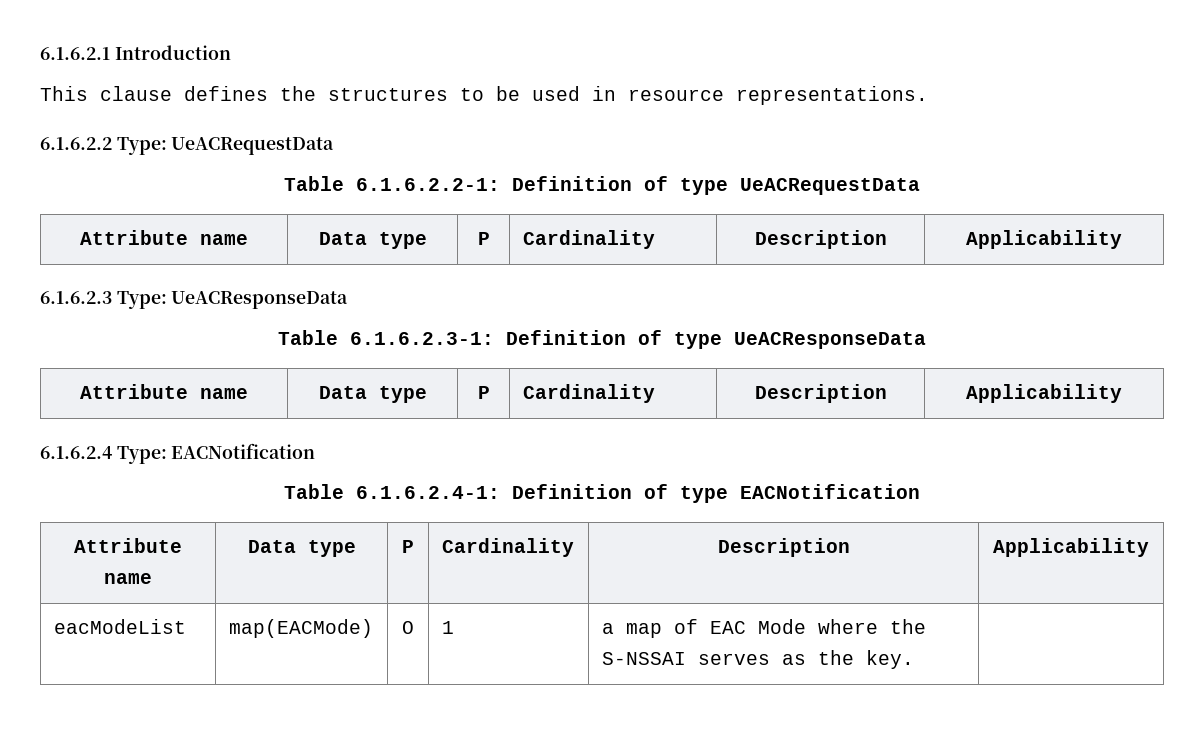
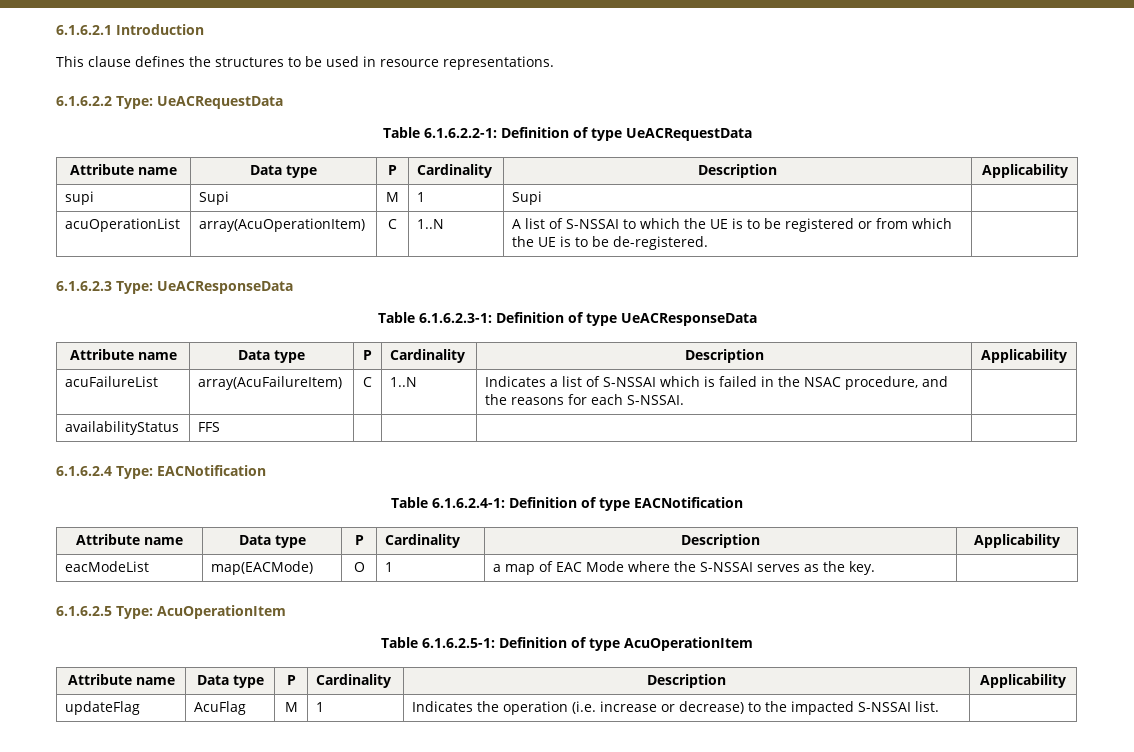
(1122, 239) none -> [65,191,95,205] [199,191,230,205] [386,192,399,202] [417,192,426,202] [512,191,543,205] [65,218,181,232] [199,218,366,232] [388,219,397,229] [417,219,445,229] [512,218,953,232] [512,236,709,250] // supi | Supi | M | 1 | Supi | // acuOperationList | array(AcuOperationItem) | C | 1..N | A list of S-NSSAI to which the UE is to be registered or from which the UE is to be de-registered. |
(1122, 393) none -> [65,376,159,387] [198,376,343,390] [363,377,372,387] [390,377,418,387] [485,376,949,390] [485,394,685,405] [65,421,180,435] [198,422,221,432] // acuFailureList | array(AcuFailureItem) | C | 1..N | Indicates a list of S-NSSAI which is failed in the NSAC procedure, and the reasons for each S-NSSAI. | // availabilityStatus | FFS | | | |
(914, 659) none -> [56,605,286,619] [381,637,753,651] [67,674,175,685] [196,675,264,688] [286,675,296,685] [316,674,392,688] [647,674,726,688] [980,674,1066,688] [65,701,141,715] [194,701,247,715] [284,702,298,712] [316,702,325,712] [412,701,940,715] // 6.1.6.2.5 Type: AcuOperationItem // Table 6.1.6.2.5-1: Definition of type AcuOperationItem // Attribute name | Data type | P | Cardinality | Description | Applicability // updateFlag | AcuFlag | M | 1 | Indicates the operation (i.e. increase or decrease) to the impacted S-NSSAI list. |

